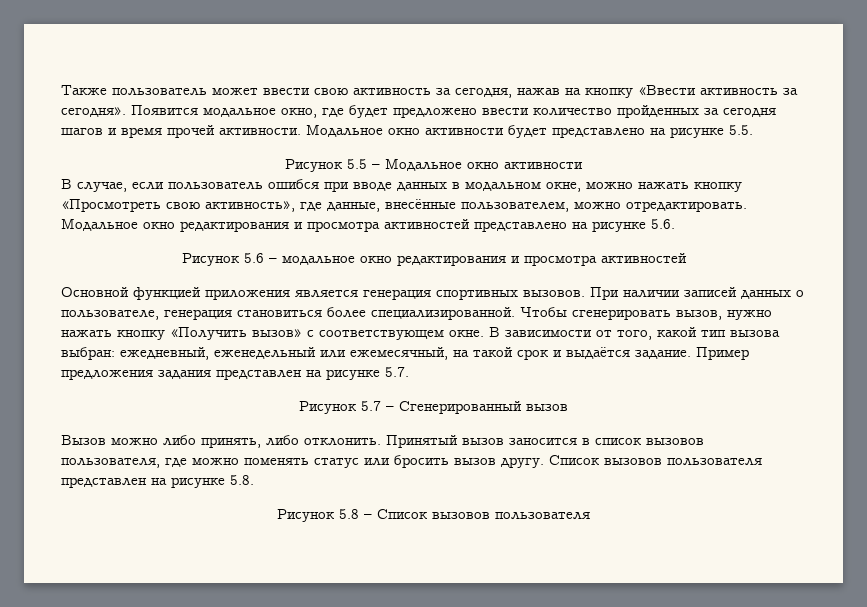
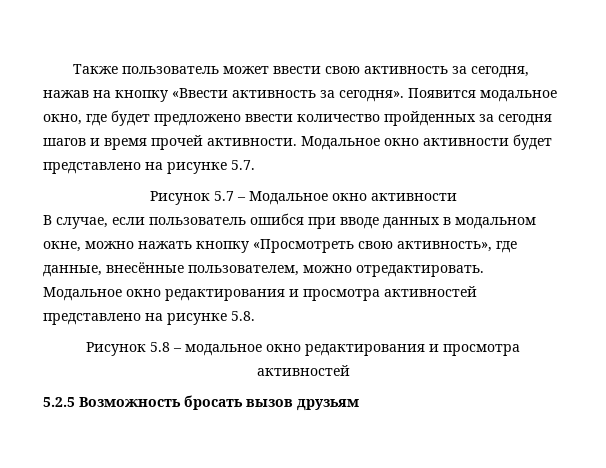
[729,125,753,135] [285,159,367,172] 5.5. // Рисунок 5.5 -> [231,160,255,170] [149,191,234,205] 5.7. // Рисунок 5.7
[651,219,675,229] [181,253,264,266] 5.6. // Рисунок 5.6 -> [231,311,255,321] [86,342,170,356] 5.8. // Рисунок 5.8
[61,287,804,300] [61,307,772,320] [61,327,780,340] [61,347,749,360] [61,367,409,380] [299,401,568,414] [61,435,704,448] [61,455,762,468] [61,475,254,488] [277,509,590,522] Основной функцией приложения является генерация спортивных вызовов. При наличии записей данных о пользователе, генерация становиться более специализированной. Чтобы сгенерировать вызов, нужно нажать кнопку «Получить вызов» с соответствующем окне. В зависимости от того, какой тип вызова выбран: ежедневный, еженедельный или ежемесячный, на такой срок и выдаётся задание. Пример предложения задания представлен на рисунке 5.7. // Рисунок 5.7 – Сгенерированный вызов // Вызов можно либо принять, либо отклонить. Принятый вызов заносится в список вызовов пользователя, где можно поменять статус или бросить вызов другу. Список вызовов пользователя представлен на рисунке 5.8. // Рисунок 5.8 – Список вызовов пользователя -> [43,395,359,411] 5.2.5 Возможность бросать вызов друзьям

